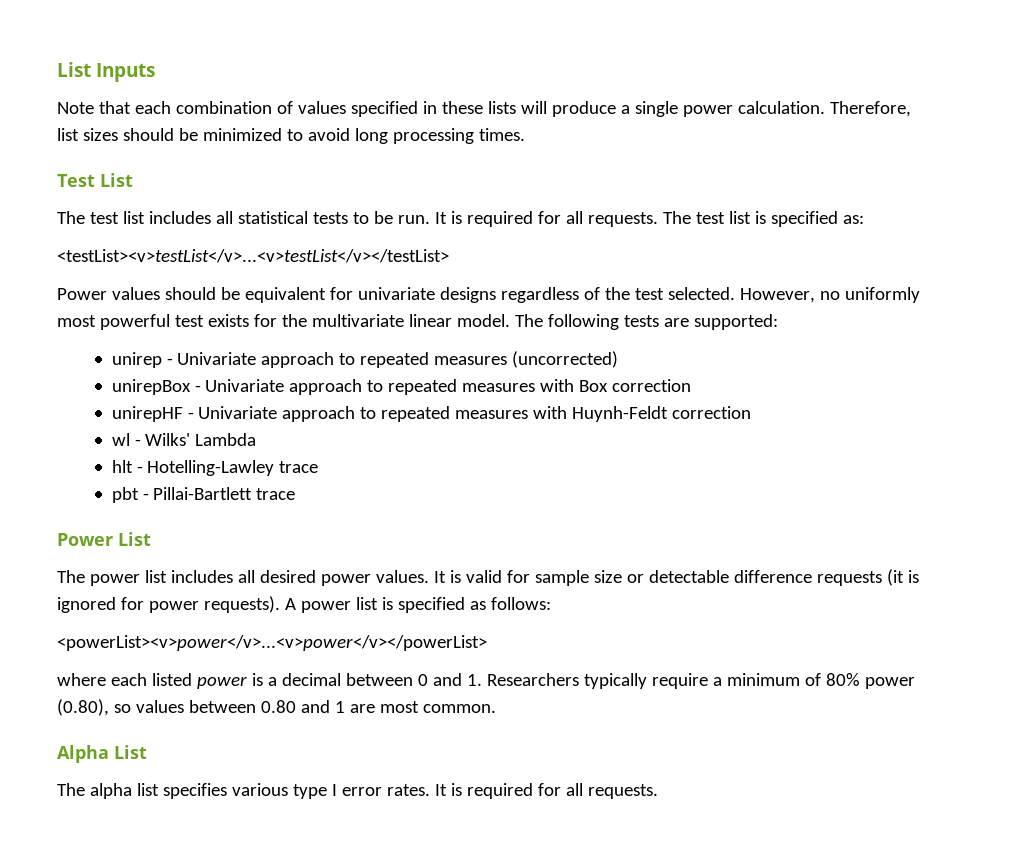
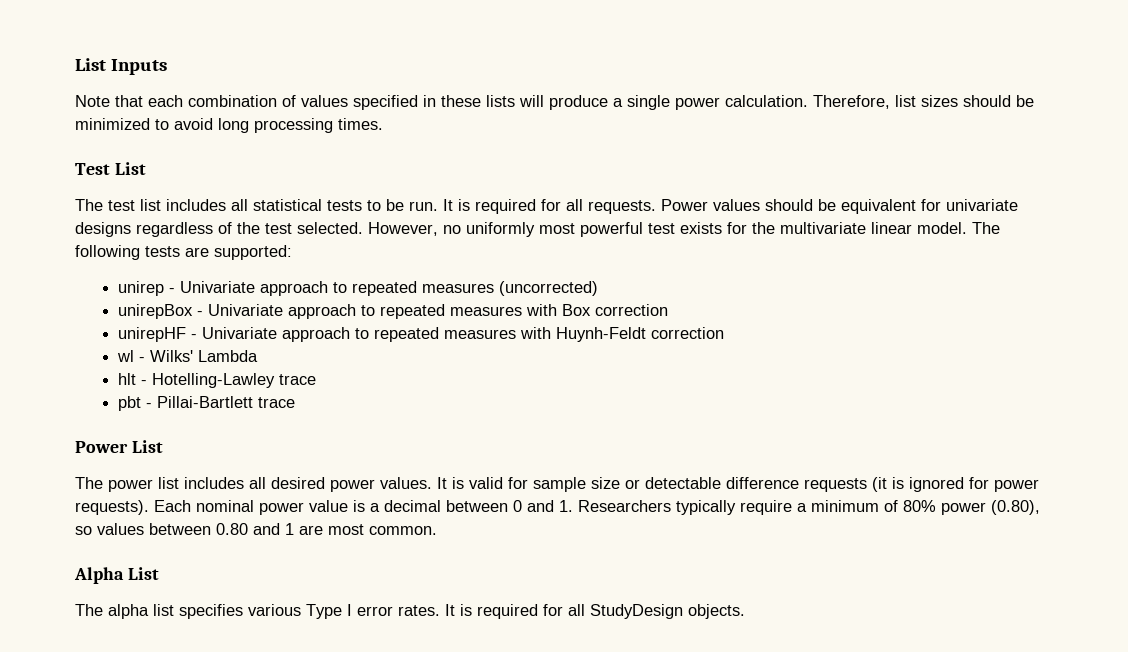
[662,211,864,227] [57,249,449,263] The test list is specified as: // <testList><v>testList</v>...<v>testList</v></testList> // -> (656, 207) none
[284,597,551,613] [57,635,487,651] [57,673,247,689] A power list is specified as follows: // <powerList><v>power</v>...<v>power</v></powerList> // where each listed power -> [154,500,348,515] Each nominal power value
[292,784,327,799] type -> [306,604,342,619] Type
[587,784,658,799] requests. -> [590,604,745,619] StudyDesign objects.

